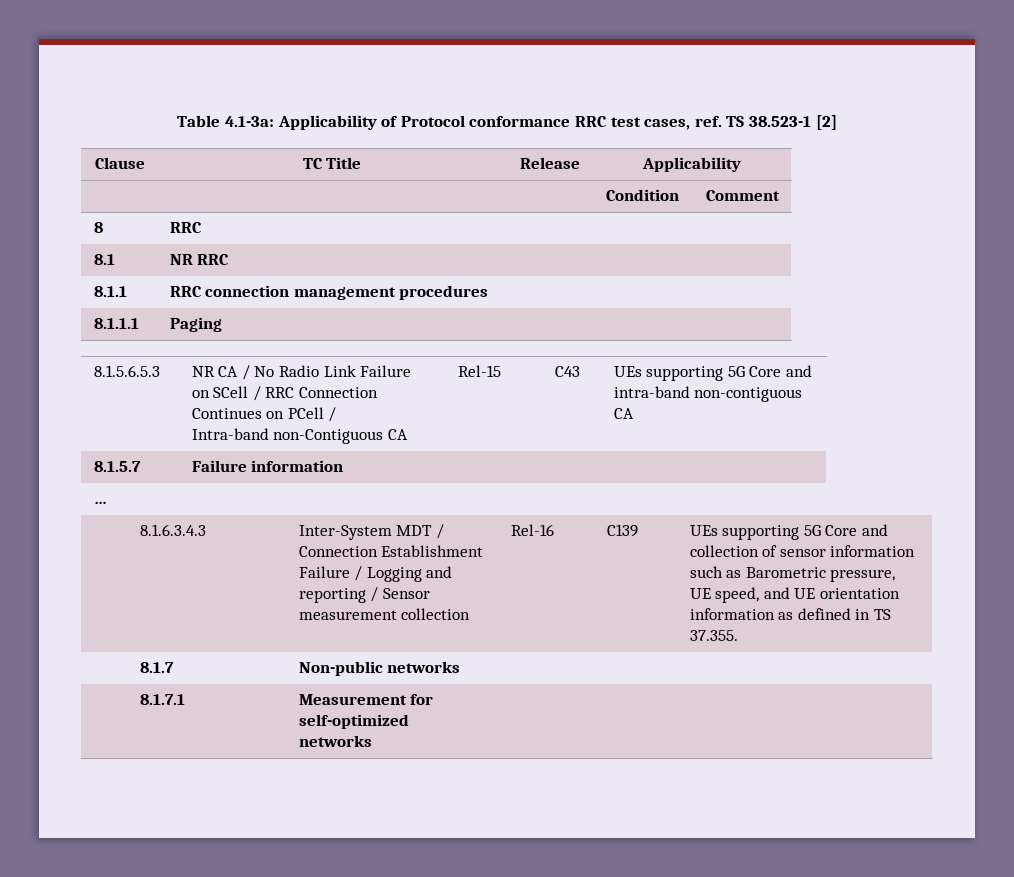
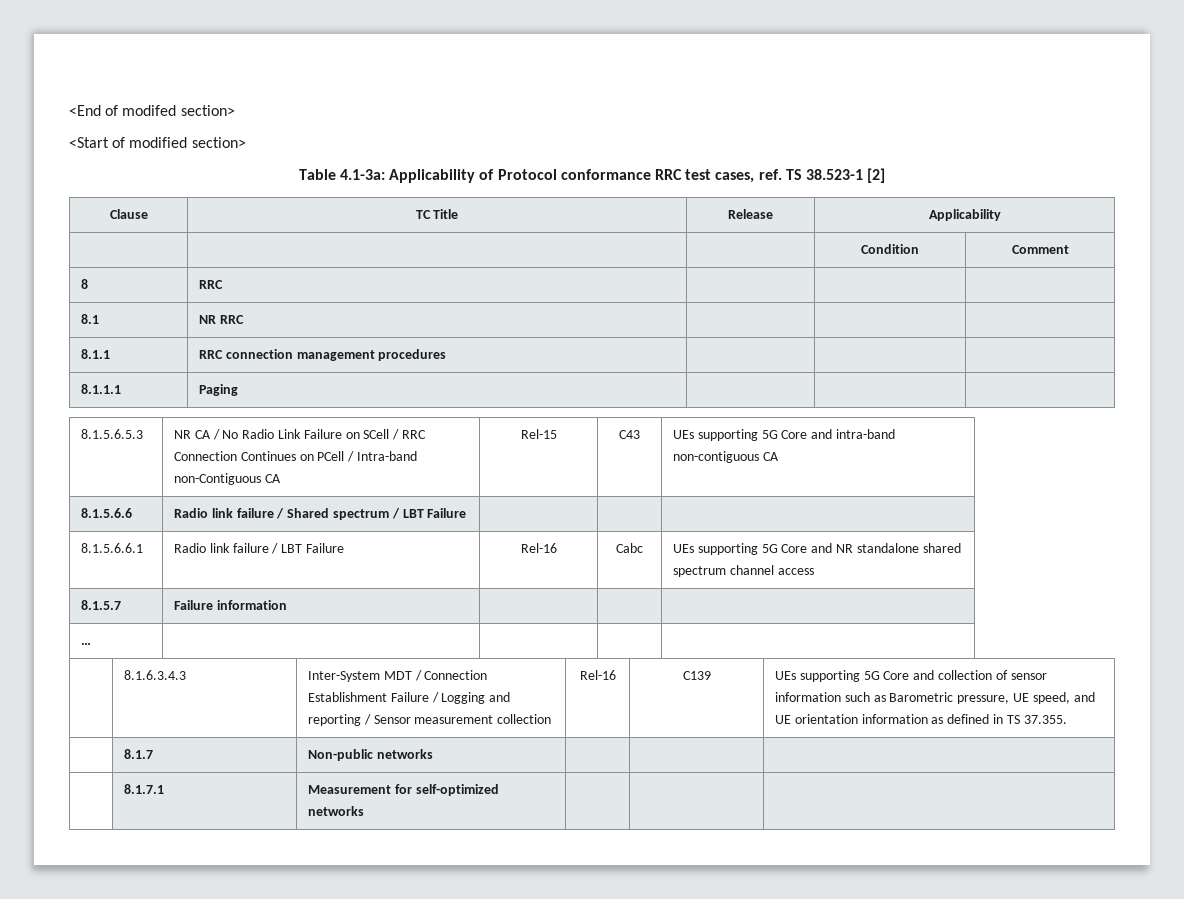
(177, 121) none -> [69,105,235,116] [69,137,246,148] <End of modifed section> // <Start of modified section> //
(634, 413) none -> [81,508,133,518] [174,508,467,520] [81,543,144,553] [174,543,345,554] [520,543,557,553] [616,543,643,553] [673,543,961,555] [673,565,814,577] // 8.1.5.6.6 | Radio link failure / Shared spectrum / LBT Failure | | | // 8.1.5.6.6.1 | Radio link failure / LBT Failure | Rel-16 | Cabc | UEs supporting 5G Core and NR standalone shared spectrum channel access

